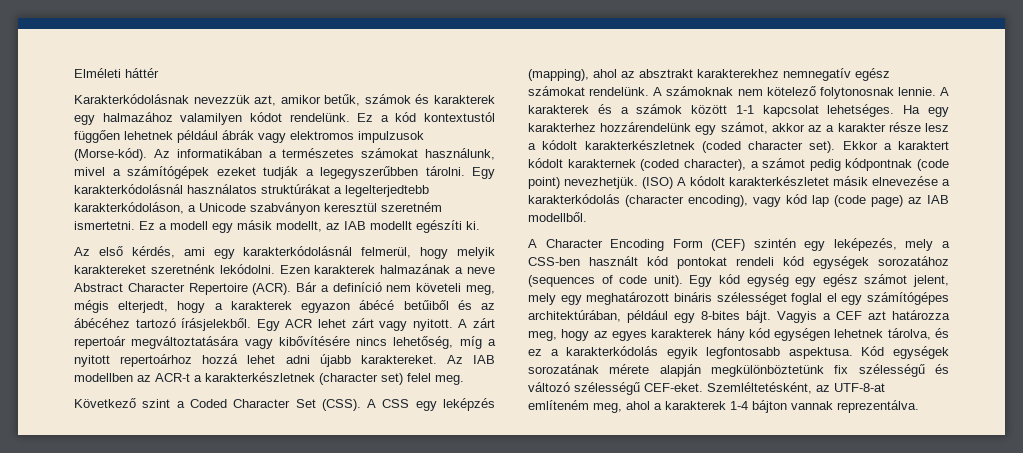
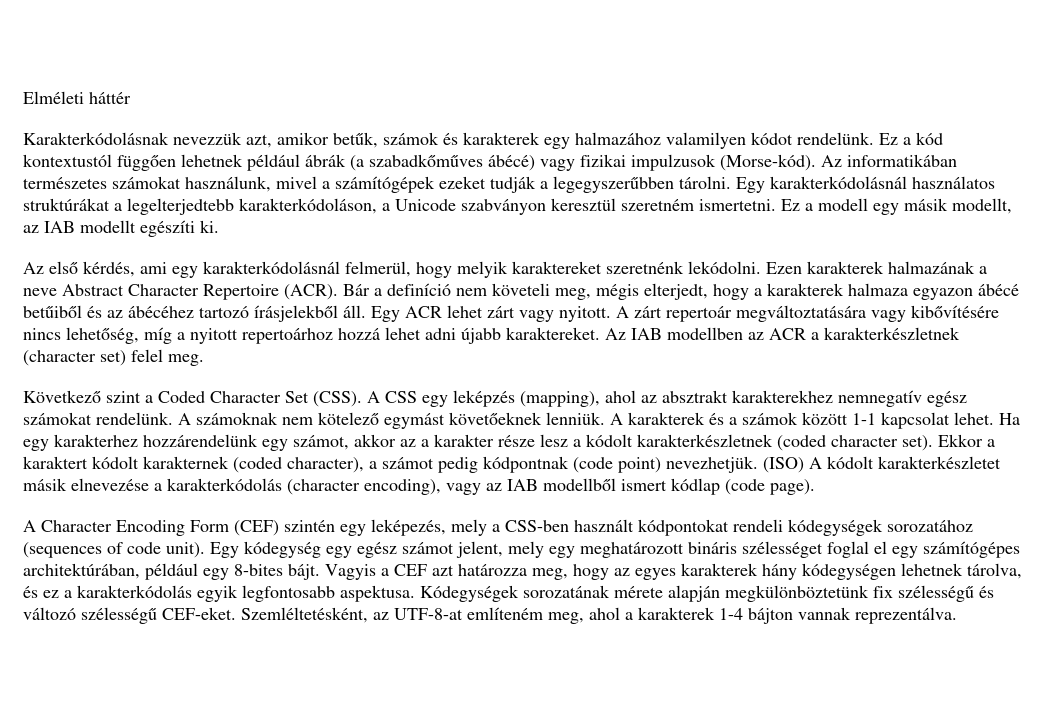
[258,131,354,143] vagy elektromos -> [350,154,626,171] (a szabadkőműves ábécé) vagy fizikai
[268,151,277,158] a -> (957, 160) none
(292, 305) none -> [848,283,908,296] halmaza
[181,318,252,331] írásjelekből. -> [254,305,366,322] írásjelekből áll.
[155,373,190,382] ACR-t -> [769,328,806,340] ACR
[819,87,936,99] folytonosnak lennie. -> [384,412,605,429] egymást követőeknek lenniük.
[827,104,895,117] lehetséges. -> [954,412,994,425] lehet.
[786,194,949,207] [528,212,587,222] kód lap (code page) az IAB modellből. -> [486,478,815,495] az IAB modellből ismert kódlap (code page).
[647,256,869,269] kód pontokat rendeli kód egységek -> [638,519,883,536] kódpontokat rendeli kódegységek
[719,274,789,287] kód egység -> [244,541,321,558] kódegység
[748,328,831,341] kód egységen -> [802,563,896,580] kódegységen
[861,346,949,359] Kód egységek -> [420,585,519,602] Kódegységek

